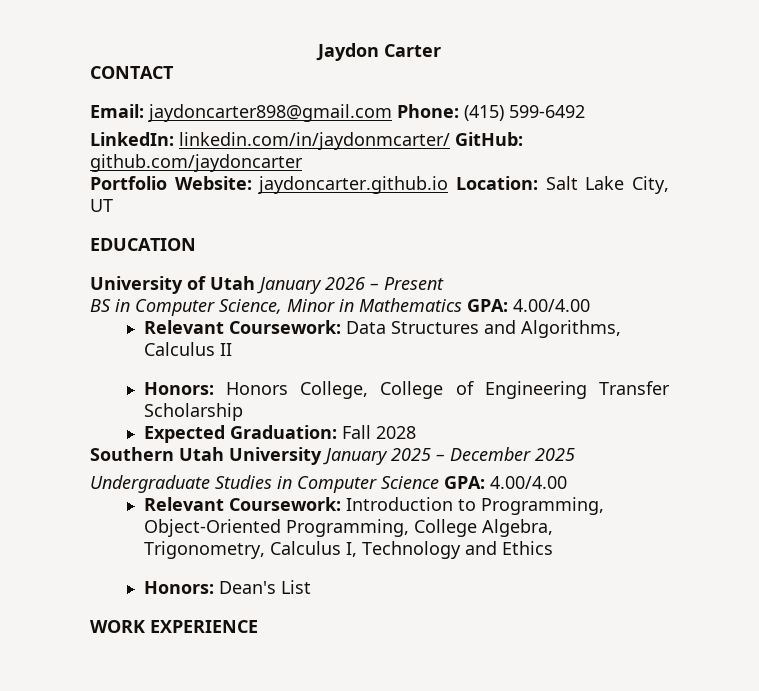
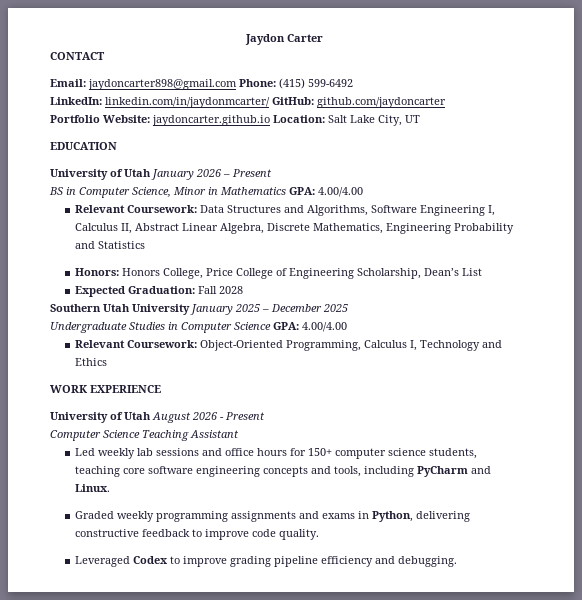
[143,342,232,356] Calculus II -> [371,205,496,216] [75,223,515,234] [75,241,146,249] Software Engineering I, Calculus II, Abstract Linear Algebra, Discrete Mathematics, Engineering Probability and Statistics
(369, 390) none -> [206,268,234,276] Price
[599,381,670,395] [143,403,243,421] Transfer Scholarship -> [357,268,483,279] Scholarship, Dean’s List
[345,497,604,515] [143,519,553,537] [143,541,265,559] Introduction to Programming, Object-Oriented Programming, College Algebra, Trigonometry, -> [200,340,362,351] Object-Oriented Programming,
[143,580,311,594] // Honors: Dean's List -> (108, 362) none
(258, 626) none -> [50,412,265,423] [50,430,239,441] [75,448,478,459] [75,466,492,477] [75,484,111,492] [75,511,471,522] [75,529,320,540] [75,556,458,567] // University of Utah August 2026 - Present // Computer Science Teaching Assistant // Led weekly lab sessions and office hours for 150+ computer science students, teaching core software engineering concepts and tools, including PyCharm and Linux. // Graded weekly programming assignments and exams in Python, delivering constructive feedback to improve code quality. // Leveraged Codex to improve grading pipeline efficiency and debugging.

